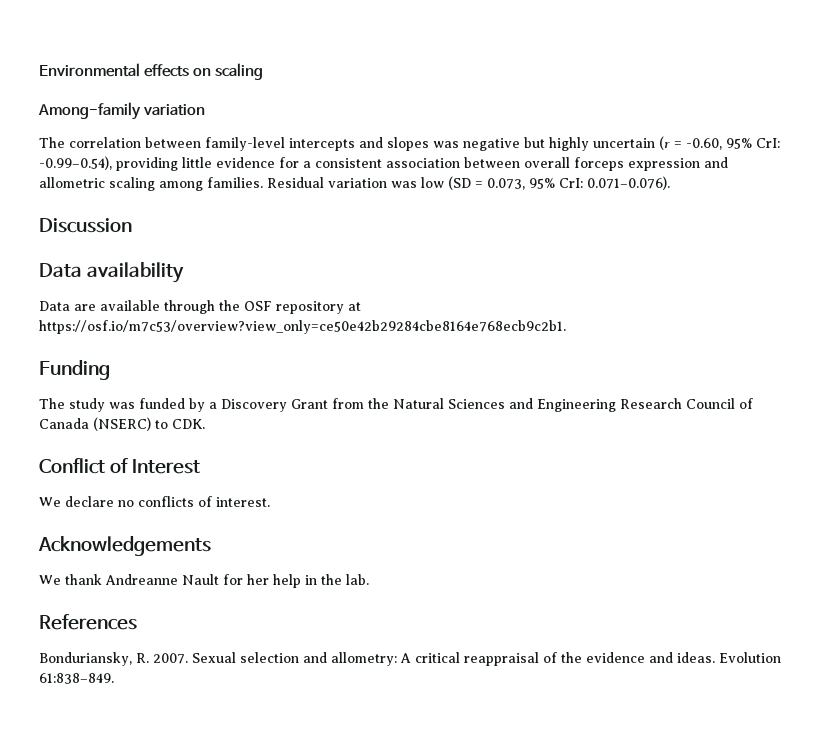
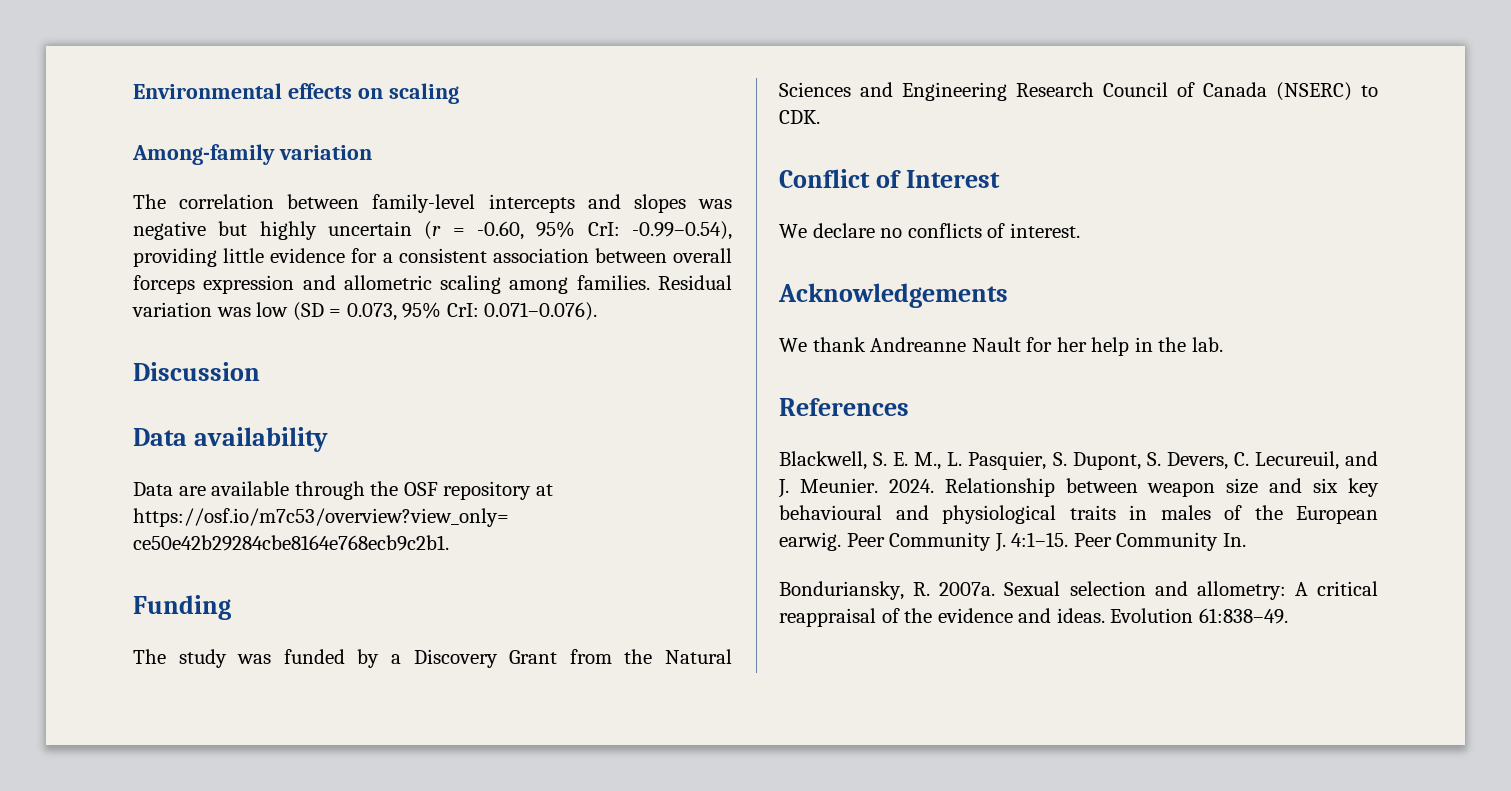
(137, 622) none -> [779,451,1378,470] [778,478,1380,498] [779,505,1378,524] [779,532,1246,552] // Blackwell, S. E. M., L. Pasquier, S. Dupont, S. Devers, C. Lecureuil, and J. Meunier. 2024. Relationship between weapon size and six key behavioural and physiological traits in males of the European earwig. Peer Community J. 4:1–15. Peer Community In.
[153,653,188,664] 2007. -> [939,582,996,596] 2007a.
[39,673,114,684] 61:838–849. -> [1198,608,1288,624] 61:838–49.

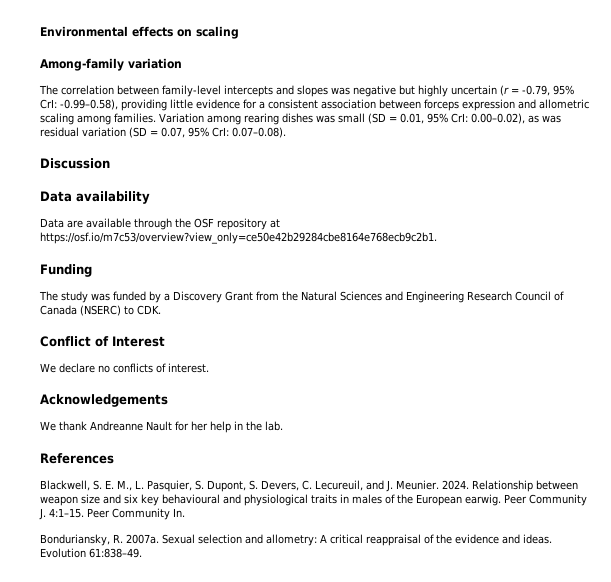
[476,221,732,240] -0.60, 95% CrI: -0.99–0.54), -> [522,85,574,96] [40,99,118,110] -0.79, 95% CrI: -0.99–0.58),
[673,248,732,263] overall -> (421, 104) none
[658,275,732,290] [132,302,598,321] Residual variation was low (SD = 0.073, 95% CrI: 0.071–0.076). -> [159,113,561,125] [40,127,286,138] Variation among rearing dishes was small (SD = 0.01, 95% CrI: 0.00–0.02), as was residual variation (SD = 0.07, 95% CrI: 0.07–0.08).

